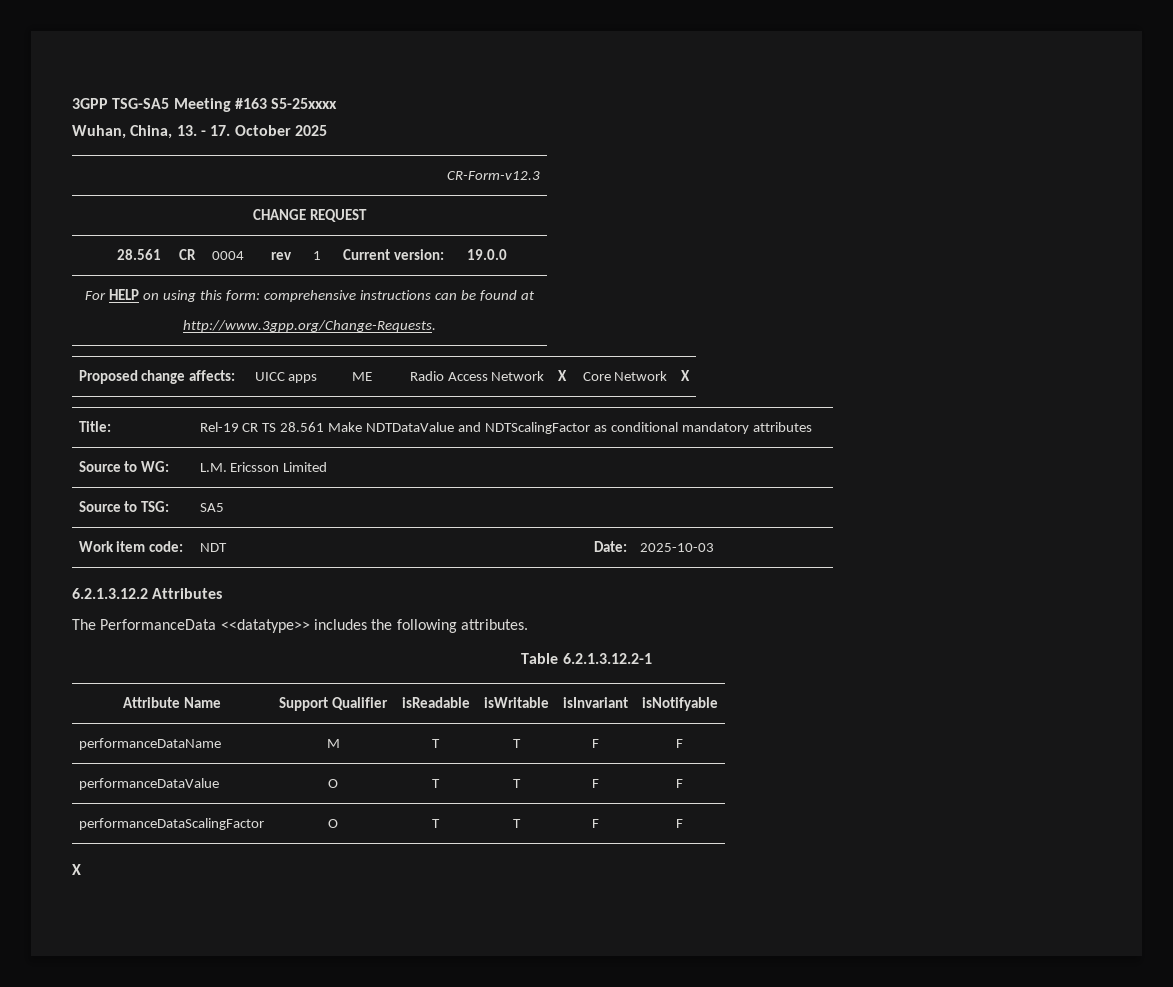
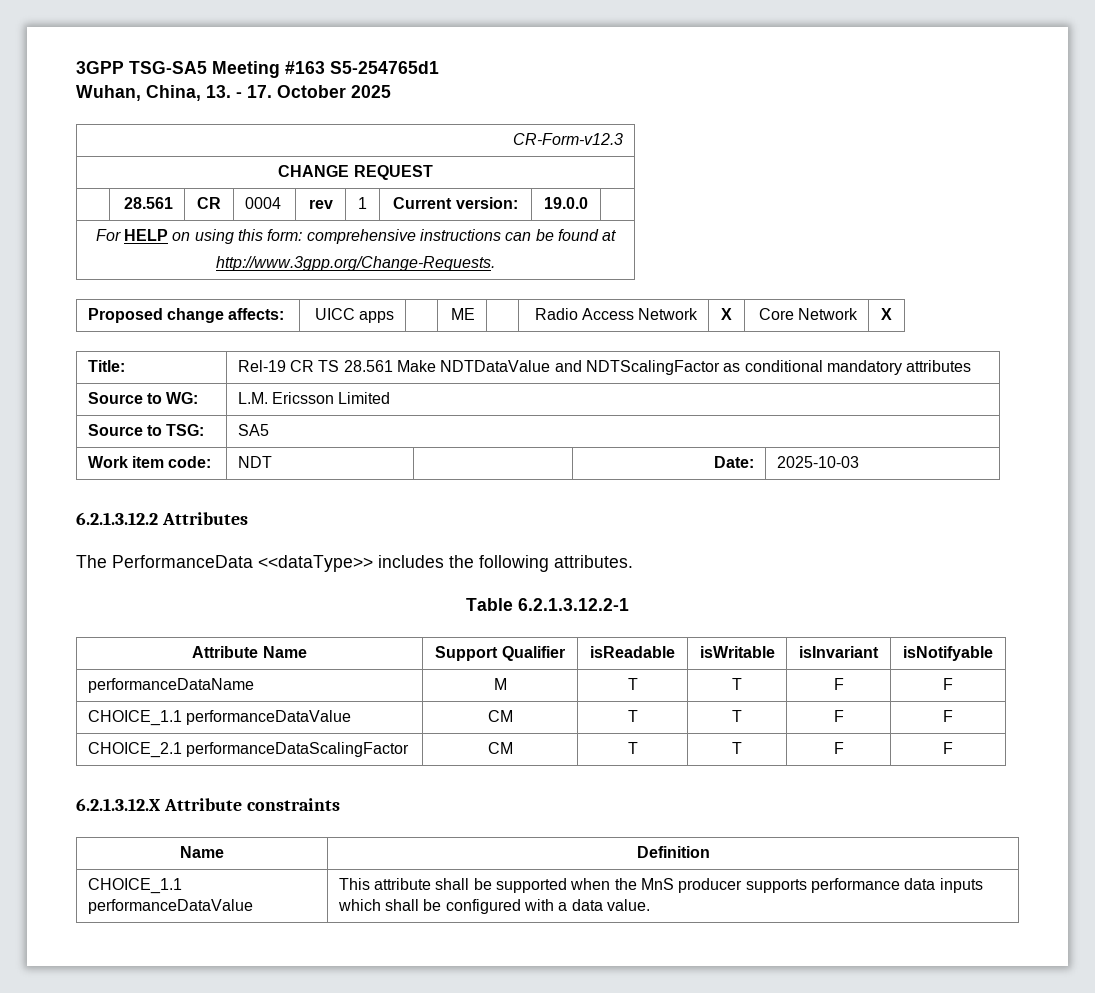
[271,98,338,109] S5-25xxxx -> [330,61,439,74] S5-254765d1
[220,619,310,633] <<datatype>> -> [258,555,373,572] <<dataType>>
[78,778,219,790] [328,779,338,788] [432,779,440,788] [512,779,521,788] [591,779,599,788] [676,779,683,788] performanceDataValue | O | T | T | F | F // -> [87,710,352,726] [487,710,513,722] [627,710,638,722] [732,710,742,722] [833,710,844,722] [943,710,953,722] [87,742,182,758] CHOICE_1.1 performanceDataValue | CM | T | T | F | F // CHOICE_2.1
[328,819,338,828] [432,819,440,828] [512,819,521,828] [591,819,599,828] [676,819,683,828] [72,864,81,875] O | T | T | F | F // X -> [487,742,513,754] [627,742,638,754] [732,742,742,754] [833,742,844,754] [943,742,953,754] [76,798,340,811] [180,846,224,858] [636,846,710,858] [87,878,182,894] [87,899,253,914] [338,878,983,893] [337,899,651,914] CM | T | T | F | F // 6.2.1.3.12.X Attribute constraints // Name | Definition // CHOICE_1.1 performanceDataValue | This attribute shall be supported when the MnS producer supports performance data inputs which shall be configured with a data value.

